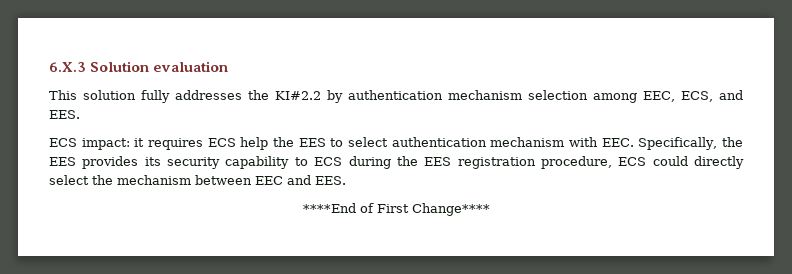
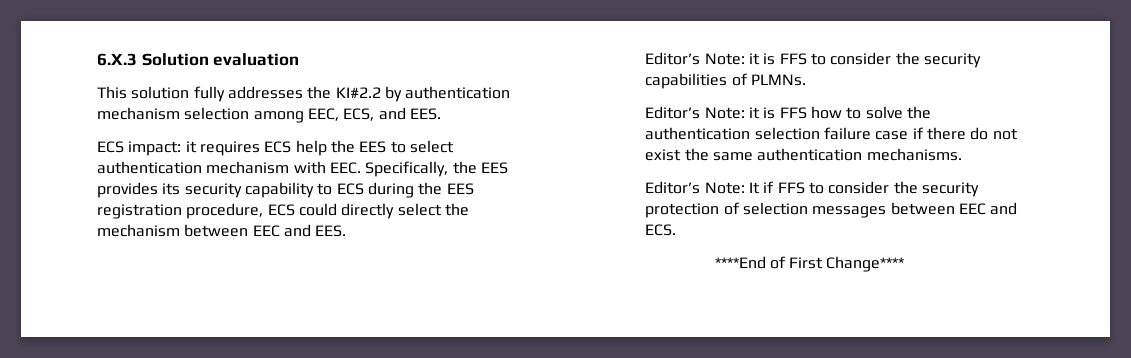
(346, 180) none -> [645,52,981,68] [645,73,807,89] [645,106,931,119] [645,127,1018,140] [645,148,962,161] [645,181,979,197] [645,202,1018,218] [645,224,677,236] // Editor’s Note: it is FFS to consider the security capabilities of PLMNs. // Editor’s Note: it is FFS how to solve the authentication selection failure case if there do not exist the same authentication mechanisms. // Editor’s Note: It if FFS to consider the security protection of selection messages between EEC and ECS.

